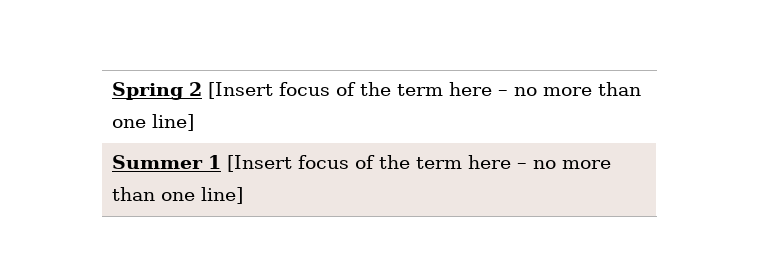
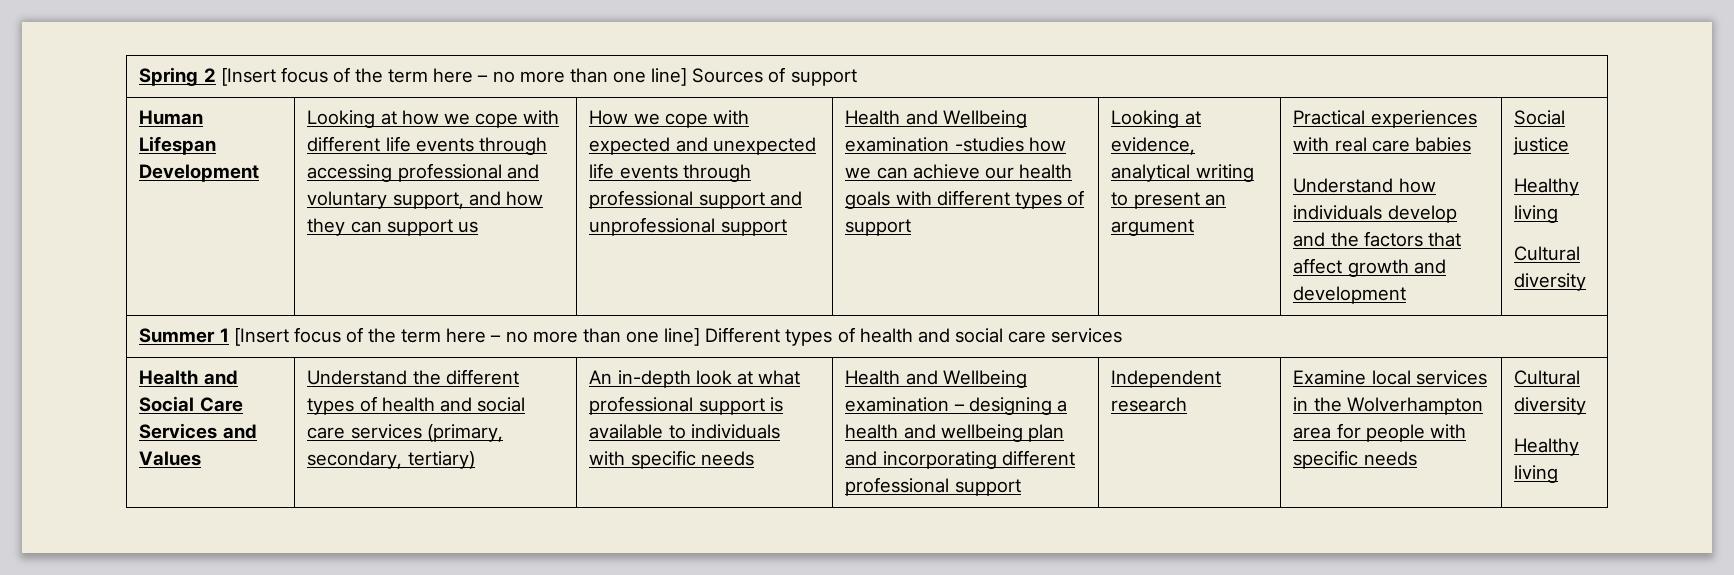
(194, 122) none -> [692,67,857,86] [139,110,204,125] [139,136,217,155] [139,164,260,182] [307,110,560,128] [307,136,547,155] [307,163,539,182] [307,191,543,209] [307,218,478,236] [589,110,749,128] [589,137,816,155] [589,163,751,182] [589,190,802,209] [589,217,787,236] [845,110,1027,128] [845,137,1066,152] [845,164,1072,179] [845,190,1084,209] [845,219,912,236] [1111,110,1201,128] [1111,137,1196,155] [1111,164,1254,182] [1111,192,1226,209] [1111,219,1195,236] [1293,110,1477,128] [1293,137,1471,152] [1293,178,1436,193] [1293,205,1457,223] [1293,231,1461,247] [1293,258,1446,277] [1293,286,1407,304] [1514,110,1566,125] [1513,137,1570,155] [1514,178,1580,196] [1514,205,1559,223] [1514,246,1581,261] [1514,273,1587,291] Sources of support // Human Lifespan Development | Looking at how we cope with different life events through accessing professional and voluntary support, and how they can support us | How we cope with expected and unexpected life events through professional support and unprofessional support | Health and Wellbeing examination -studies how we can achieve our health goals with different types of support | Looking at evidence, analytical writing to present an argument | Practical experiences with real care babies // Understand how individuals develop and the factors that affect growth and development | Social justice // Healthy living // Cultural diversity
(243, 195) none -> [705,327,1123,346] [139,370,238,385] [139,396,243,412] [139,423,257,439] [139,451,202,466] [307,369,519,385] [307,396,525,415] [307,424,503,442] [307,451,475,469] [589,370,800,388] [589,396,783,415] [589,424,780,439] [589,450,754,469] [845,370,1027,388] [845,397,1067,415] [845,424,1064,442] [845,450,1075,469] [845,477,1021,496] [1111,370,1222,388] [1111,397,1188,412] [1293,370,1487,385] [1293,397,1483,415] [1293,423,1466,442] [1293,450,1417,469] [1514,370,1581,385] [1514,397,1587,415] [1514,438,1580,456] [1514,465,1559,483] Different types of health and social care services // Health and Social Care Services and Values | Understand the different types of health and social care services (primary, secondary, tertiary) | An in-depth look at what professional support is available to individuals with specific needs | Health and Wellbeing examination – designing a health and wellbeing plan and incorporating different professional support | Independent research | Examine local services in the Wolverhampton area for people with specific needs | Cultural diversity // Healthy living

